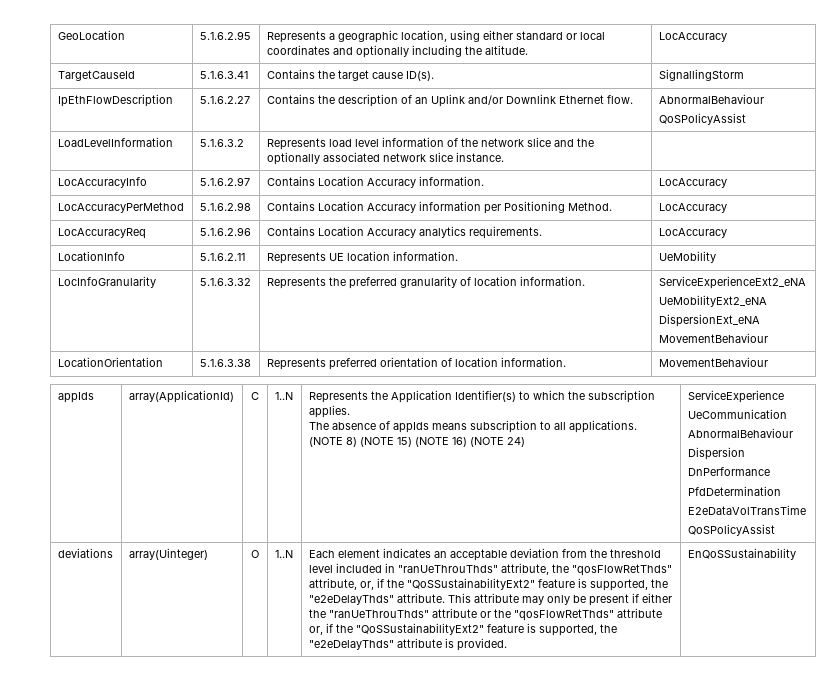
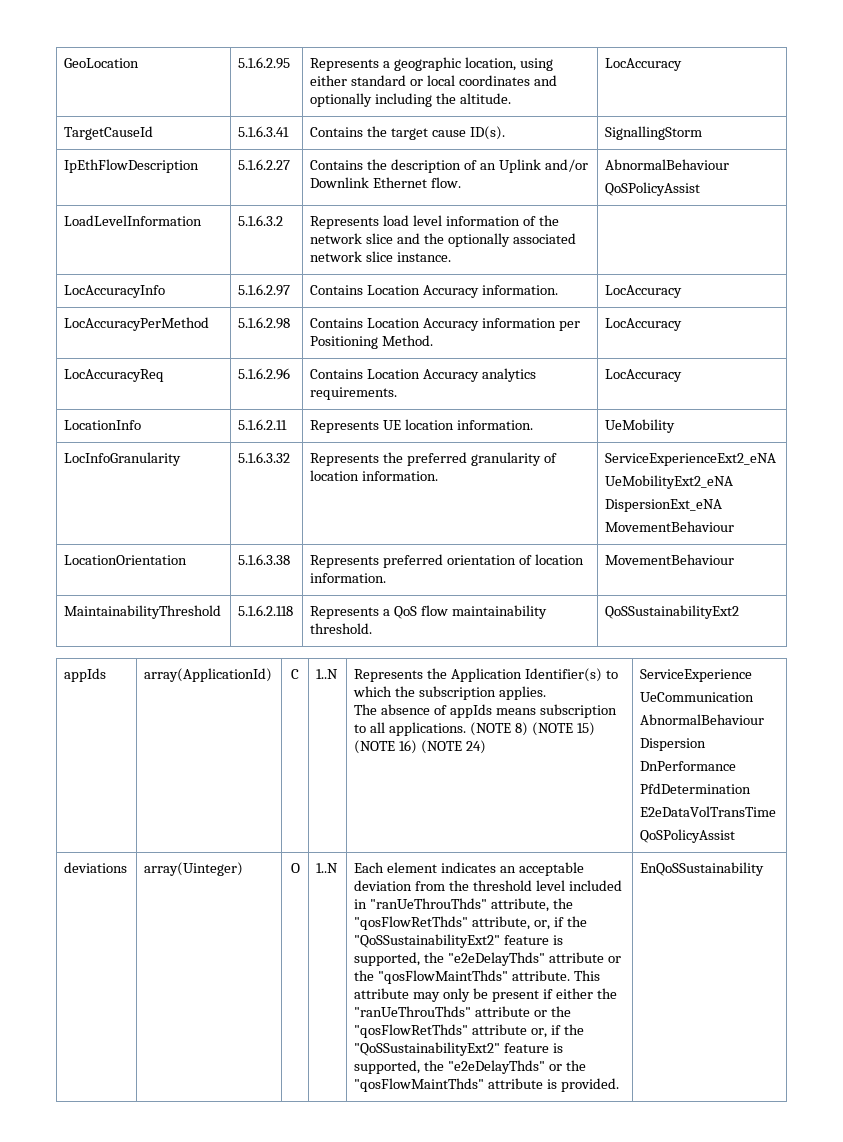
(768, 362) none -> [64,605,222,619] [238,605,294,616] [310,605,547,619] [310,623,373,634] [605,605,740,619] // MaintainabilityThreshold | 5.1.6.2.118 | Represents a QoS flow maintainability threshold. | QoSSustainabilityExt2
(394, 600) none -> [548,952,621,963] [354,970,509,984] attribute or the "qosFlowMaintThds"
(394, 645) none -> [548,1060,586,1071] [354,1078,485,1092] or the "qosFlowMaintThds"

